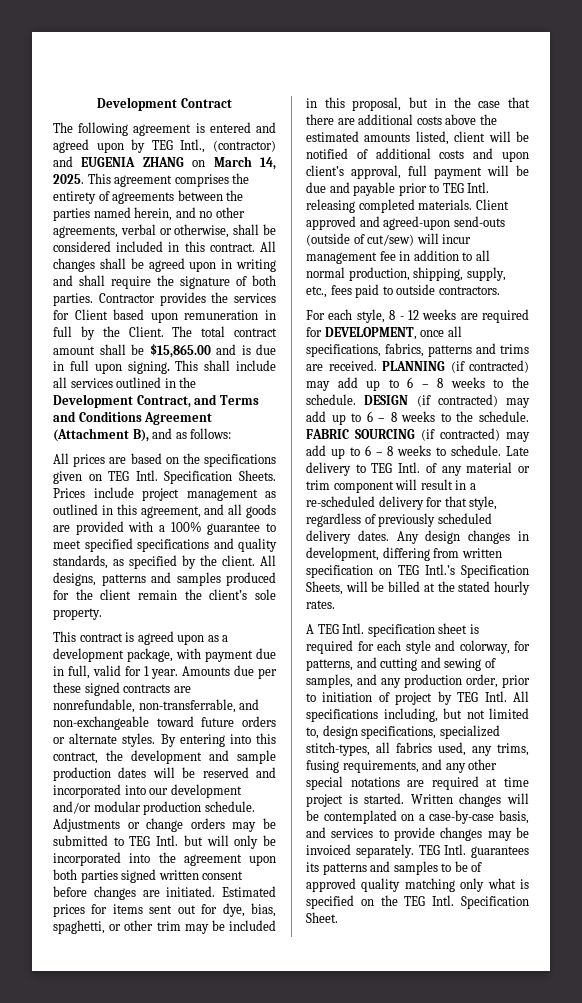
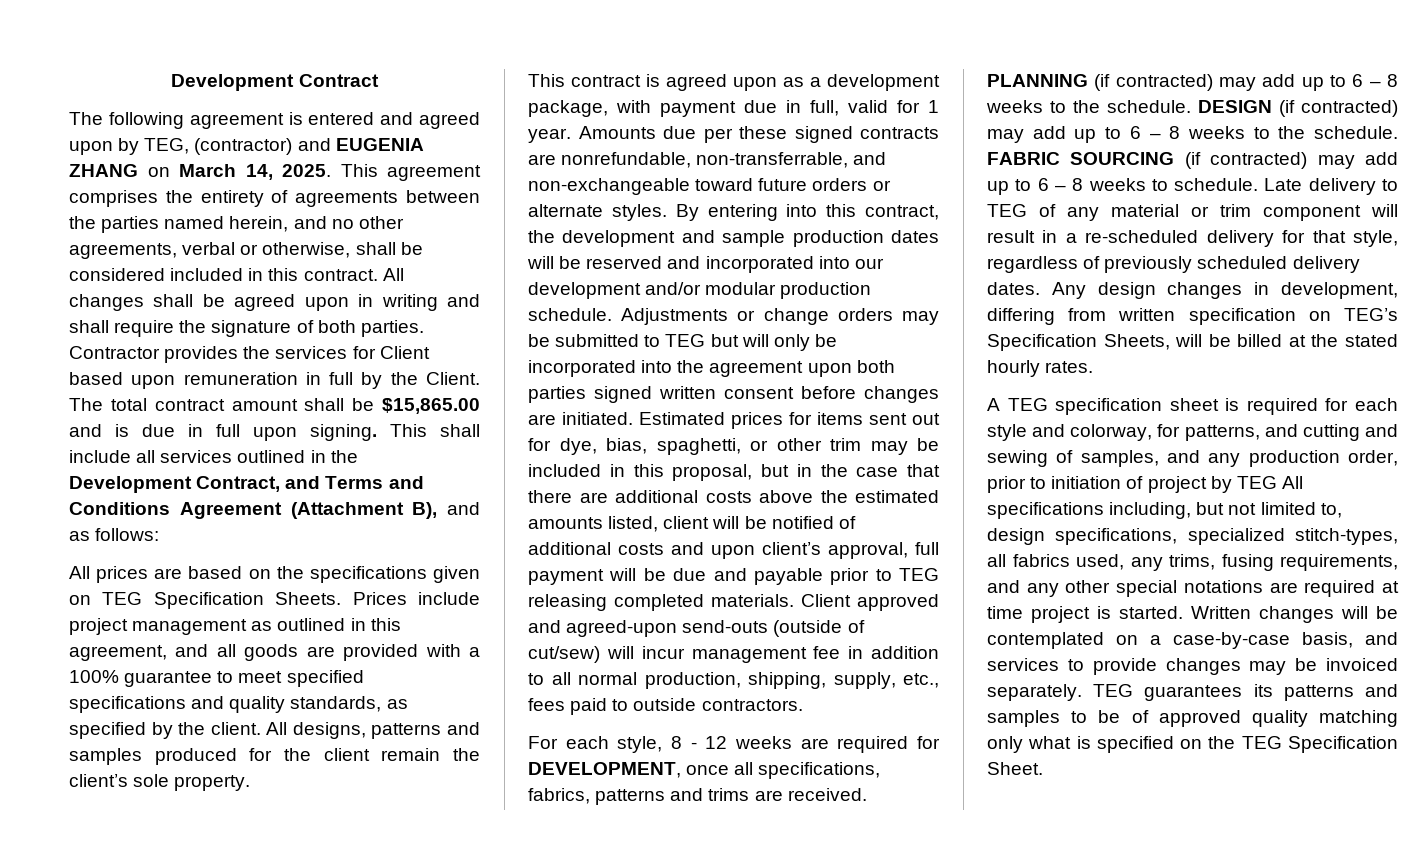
[151,139,206,153] TEG Intl., -> [144,138,190,154] TEG,
[135,470,158,481] Intl. -> (143, 598) none
[156,835,179,846] Intl. -> (706, 340) none
[467,182,490,193] Intl. -> (939, 574) none
[398,462,421,473] Intl. -> (1027, 210) none
[398,564,455,575] TEG Intl.’s -> [1344,308,1398,321] TEG’s
[342,623,365,634] Intl. -> (1048, 404) none
[484,691,507,702] Intl. -> (1277, 482) none
[444,844,467,855] Intl. -> (1134, 690) none
[432,895,455,906] Intl. -> (1282, 742) none

